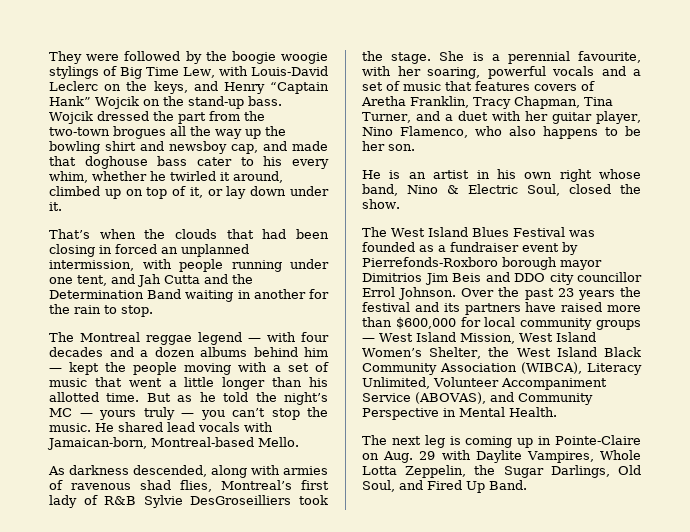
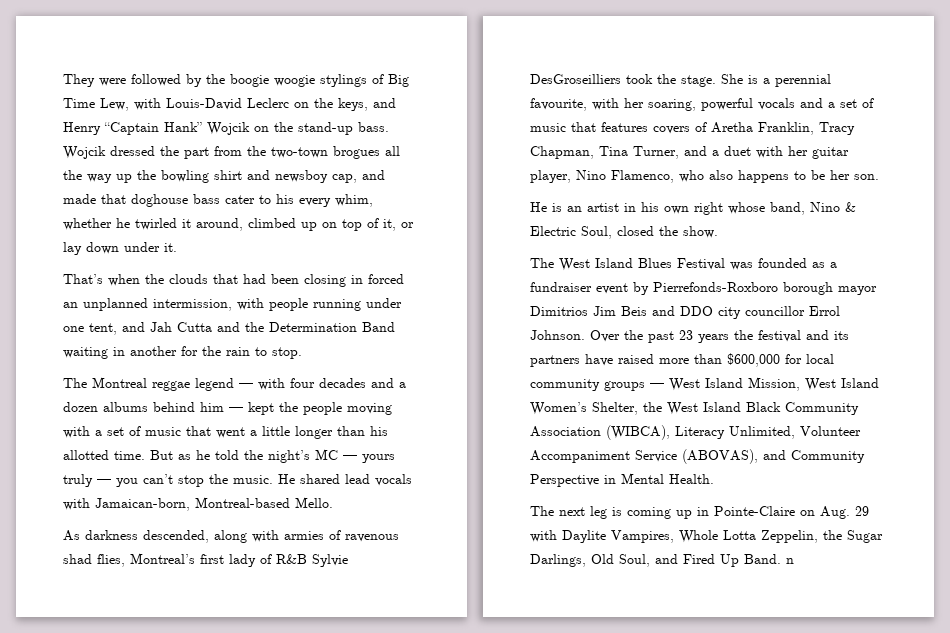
(527, 485) none -> [786,558,794,564] n

